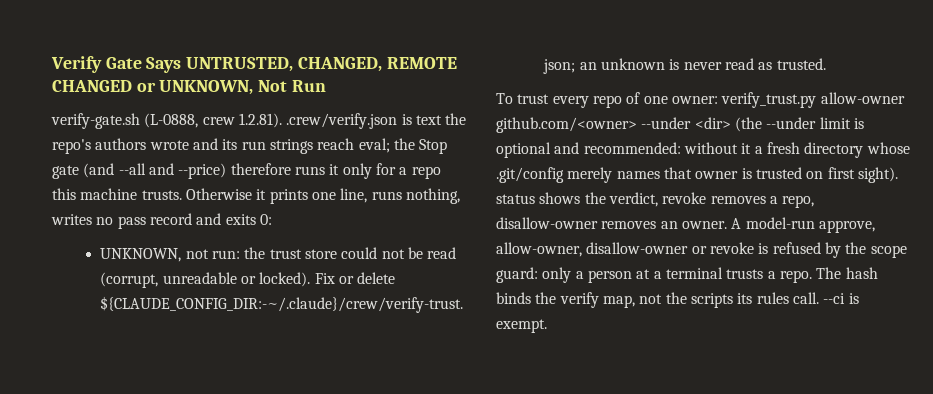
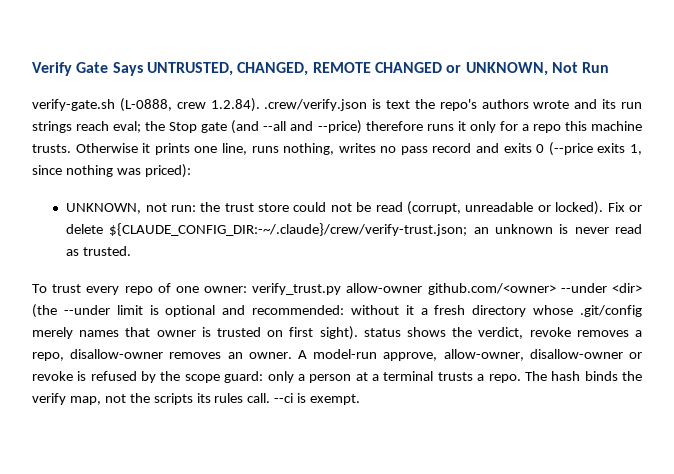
[238,113,282,128] 1.2.81). -> [210,98,260,112] 1.2.84).
[259,214,272,225] 0: -> [536,142,642,156] [32,164,191,178] 0 (--price exits 1, since nothing was priced):

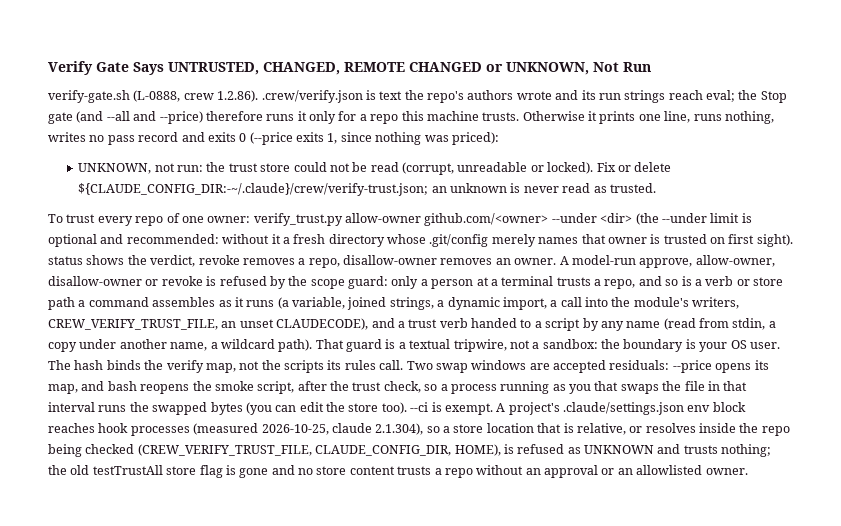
[210,98,260,112] 1.2.84). -> [217,90,259,102] 1.2.86).
[488,374,521,383] repo. -> [604,276,783,289] [48,297,740,310] [48,318,776,331] [48,339,780,352] repo, and so is a verb or store path a command assembles as it runs (a variable, joined strings, a dynamic import, a call into the module's writers, CREW_VERIFY_TRUST_FILE, an unset CLAUDECODE), and a trust verb handed to a script by any name (read from stdin, a copy under another name, a wildcard path). That guard is a textual tripwire, not a sandbox: the boundary is your OS user.
[274,393,361,405] --ci is exempt. -> [406,360,769,373] [48,381,748,394] [48,402,746,415] [48,423,790,436] [48,444,772,457] [48,465,748,478] Two swap windows are accepted residuals: --price opens its map, and bash reopens the smoke script, after the trust check, so a process running as you that swaps the file in that interval runs the swapped bytes (you can edit the store too). --ci is exempt. A project's .claude/settings.json env block reaches hook processes (measured 2026-10-25, claude 2.1.304), so a store location that is relative, or resolves inside the repo being checked (CREW_VERIFY_TRUST_FILE, CLAUDE_CONFIG_DIR, HOME), is refused as UNKNOWN and trusts nothing; the old testTrustAll store flag is gone and no store content trusts a repo without an approval or an allowlisted owner.

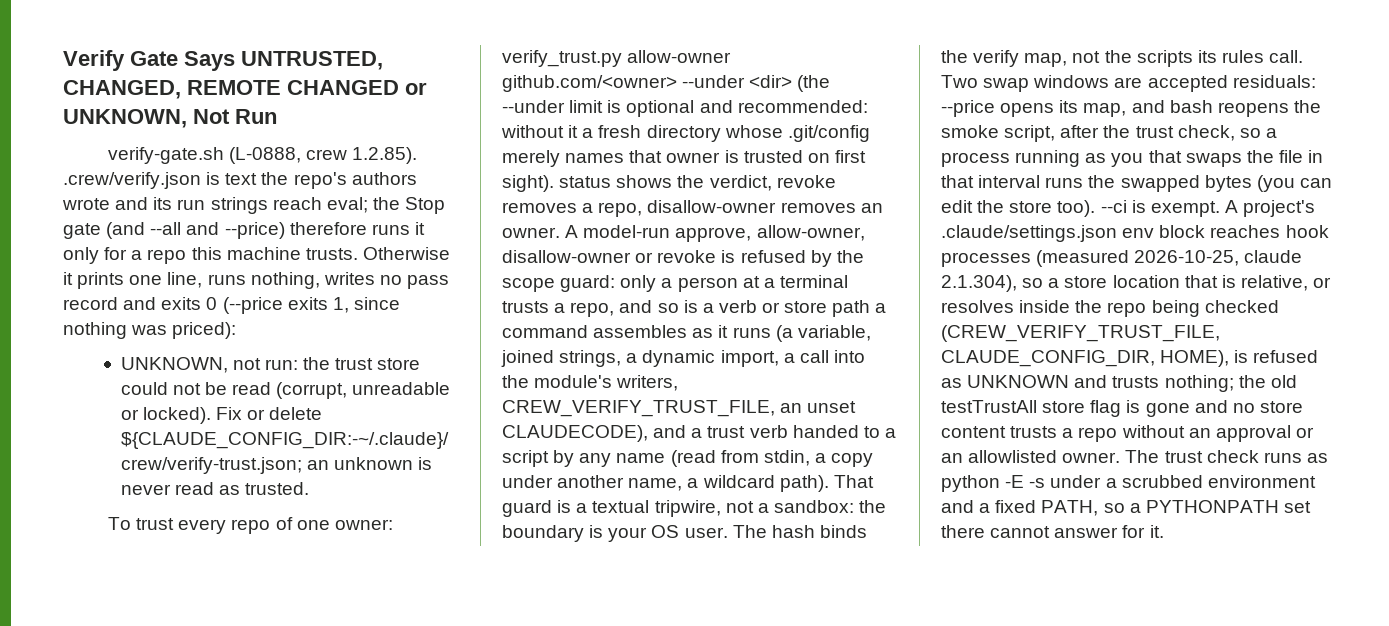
[217,90,259,102] 1.2.86). -> [352,147,418,164] 1.2.85).
(748, 471) none -> [1125,450,1328,463] [941,475,1316,492] [941,500,1311,516] [941,525,1164,538] The trust check runs as python -E -s under a scrubbed environment and a fixed PATH, so a PYTHONPATH set there cannot answer for it.

